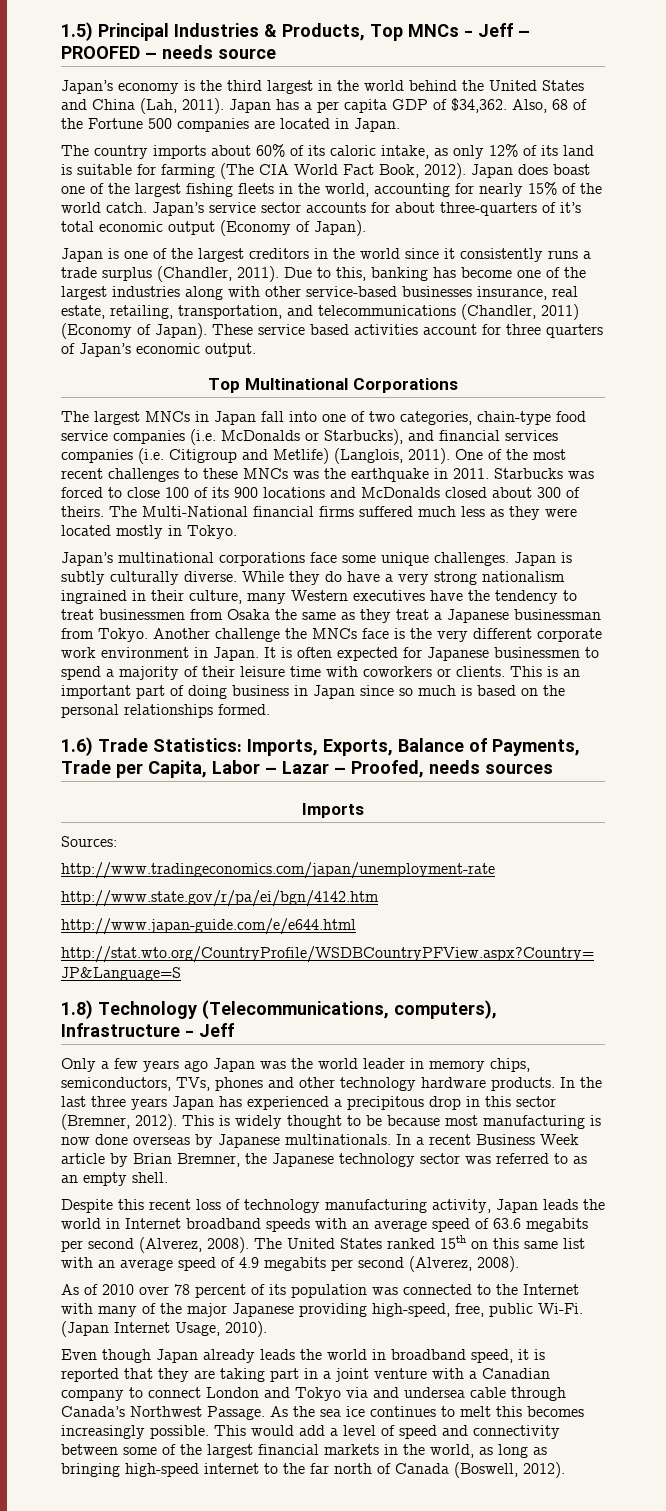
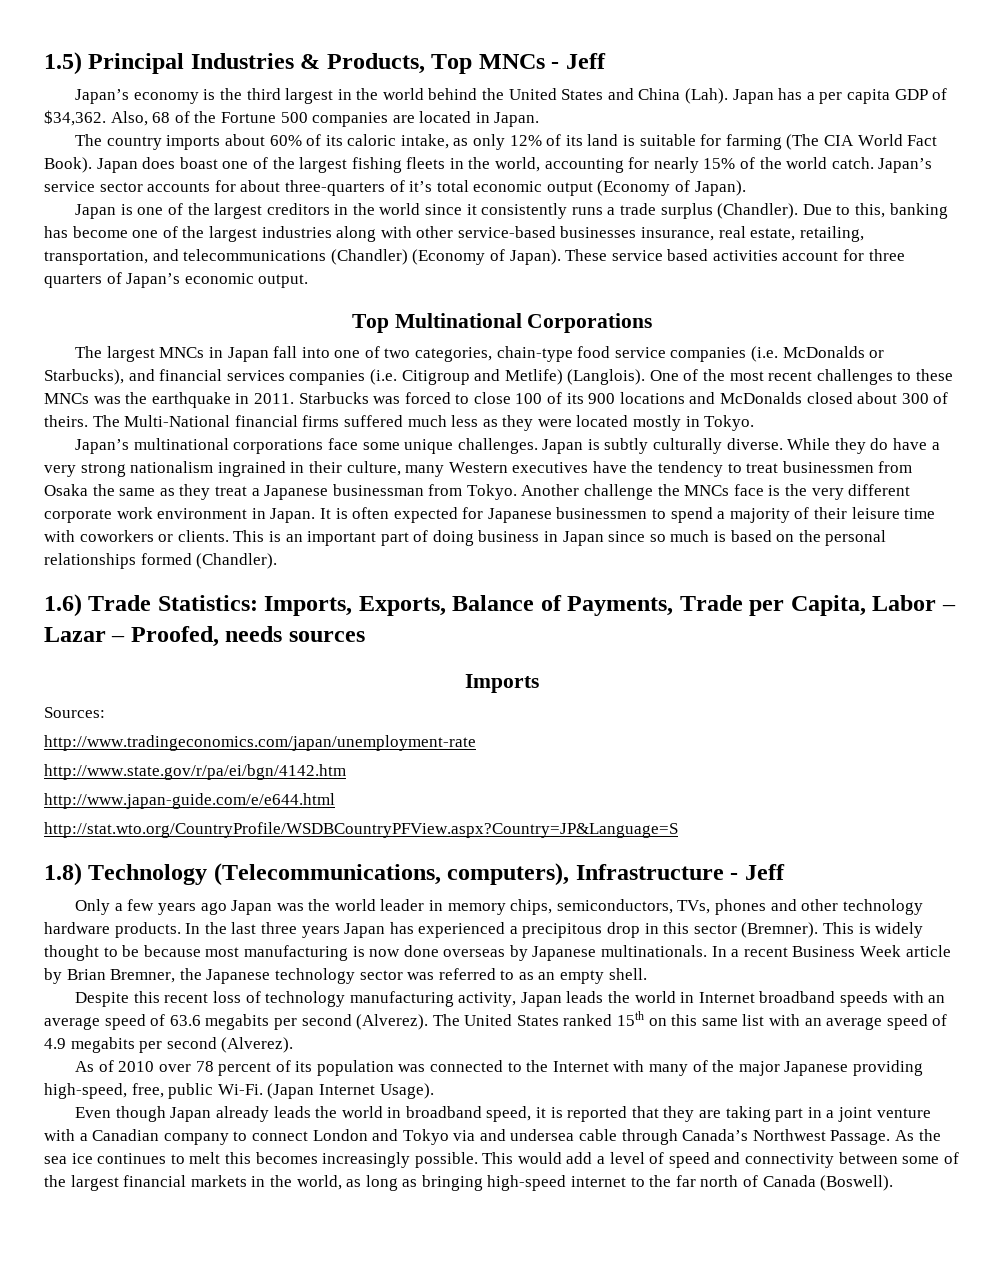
[518,30,530,37] [61,45,276,59] – PROOFED – needs source -> (606, 61) none
[140,98,224,114] (Lah, 2011). -> [684,88,728,104] (Lah).
[379,163,466,179] Book, 2012). -> [44,157,92,173] Book).
[157,266,279,282] (Chandler, 2011). -> [717,203,799,219] (Chandler).
[461,304,579,320] (Chandler, 2011) -> [330,249,408,265] (Chandler)
[334,448,450,464] (Langlois, 2011). -> [567,369,646,385] (Langlois).
[218,704,270,715] formed. -> [140,553,278,569] formed (Chandler).
[61,1114,177,1130] (Bremner, 2012). -> [741,922,819,938] (Bremner).
[139,1237,249,1253] (Alverez, 2008). -> [356,1014,429,1030] (Alverez).
[409,1256,519,1272] (Alverez, 2008). -> [221,1037,294,1053] (Alverez).
[175,1321,267,1337] Usage, 2010). -> [379,1083,434,1099] Usage).
[454,1462,565,1478] (Boswell, 2012). -> [820,1175,894,1191] (Boswell).

